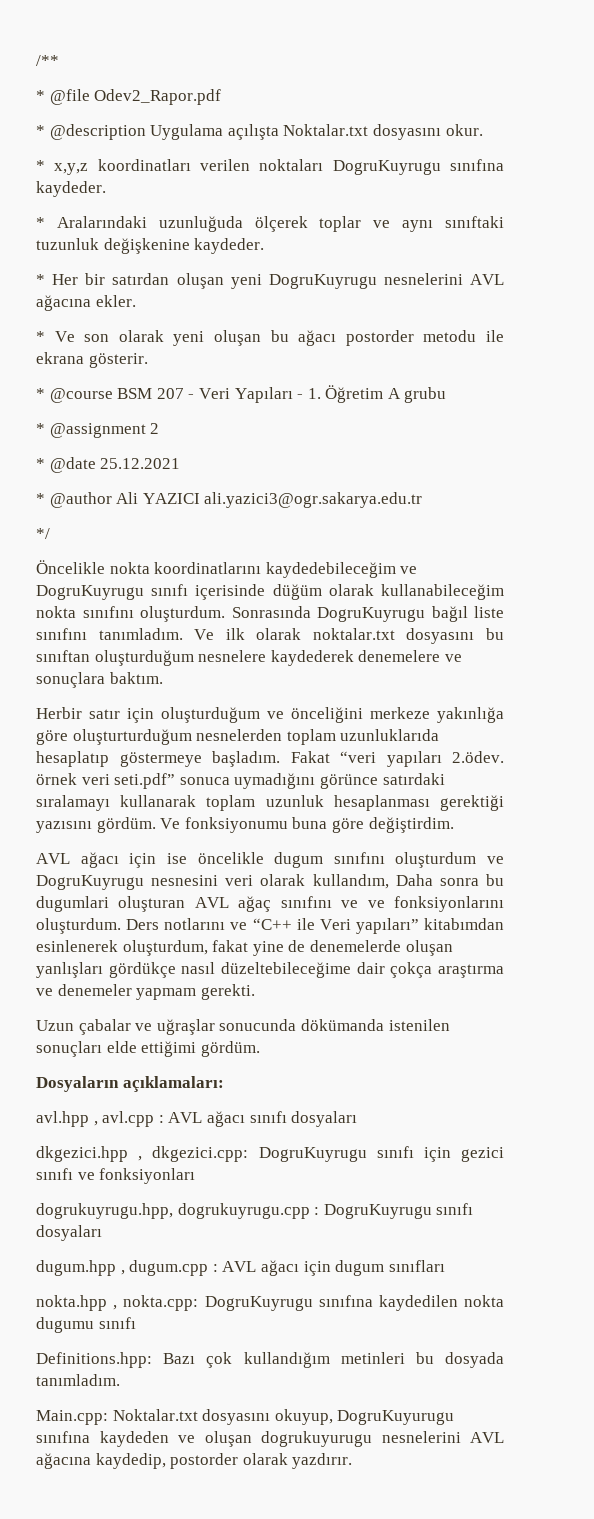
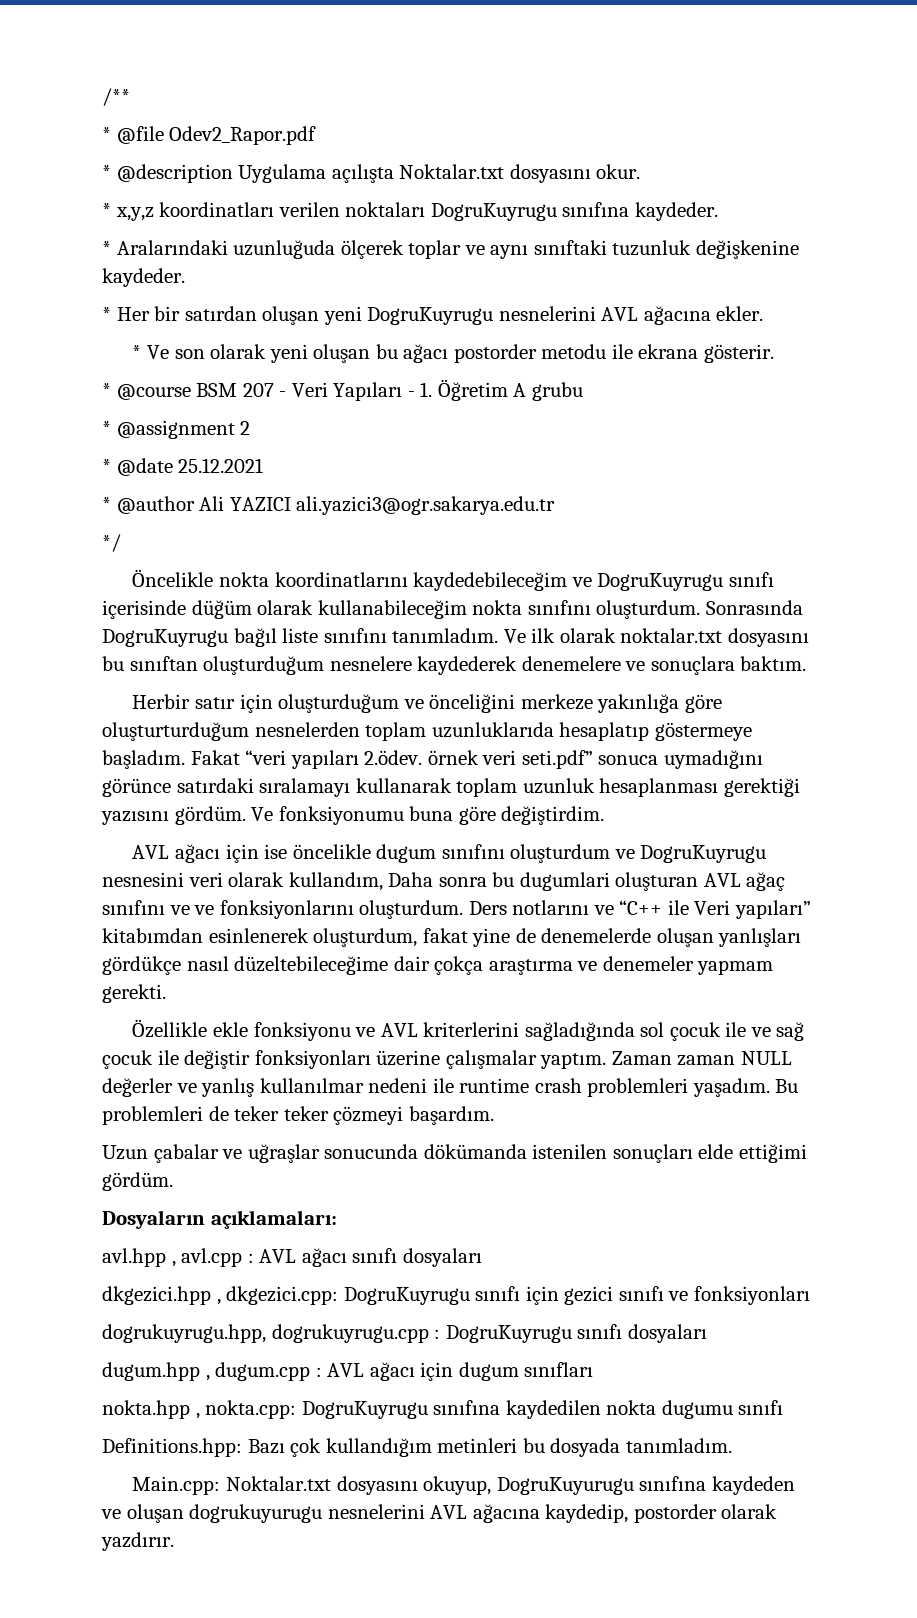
(255, 992) none -> [132,1019,805,1041] [102,1050,792,1069] [102,1078,799,1097] [102,1106,494,1125] // Özellikle ekle fonksiyonu ve AVL kriterlerini sağladığında sol çocuk ile ve sağ çocuk ile değiştir fonksiyonları üzerine çalışmalar yaptım. Zaman zaman NULL değerler ve yanlış kullanılmar nedeni ile runtime crash problemleri yaşadım. Bu problemleri de teker teker çözmeyi başardım.

